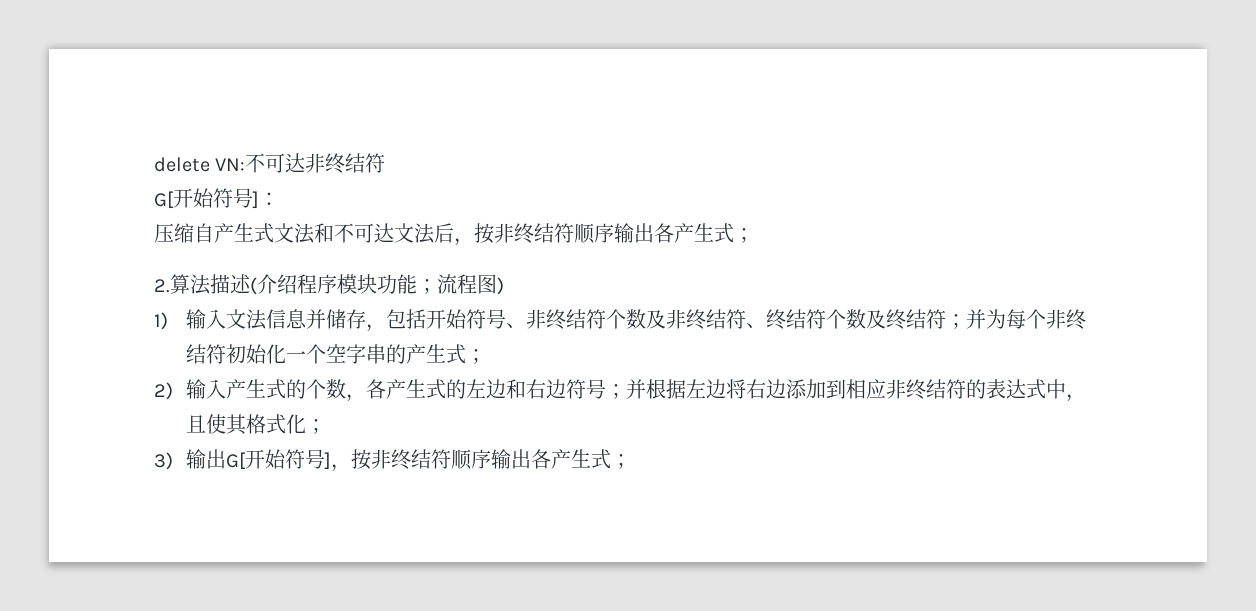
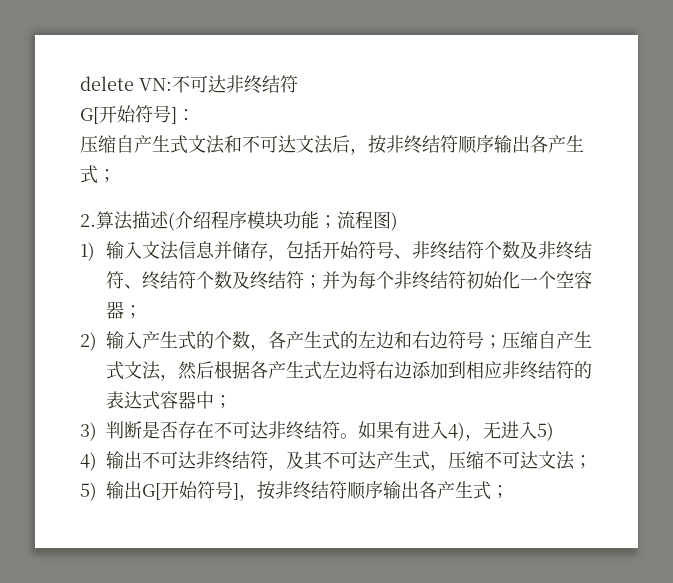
[345,344,466,364] 字串的产生式 -> [573,271,592,289] [105,301,124,319] 容器
[625,379,686,399] 并根据 -> [502,331,592,349] [106,361,322,381] 压缩自产生式文法，然后根据各产生式
[1045,379,1086,402] [185,414,326,435] [154,452,173,470] 中，且使其格式化； // 3) -> [160,391,232,409] [80,421,554,441] [80,451,592,471] [80,482,97,501] 容器中； // 3)判断是否存在不可达非终结符。如果有进入4)，无进入5) // 4)输出不可达非终结符，及其不可达产生式，压缩不可达文法； // 5)

